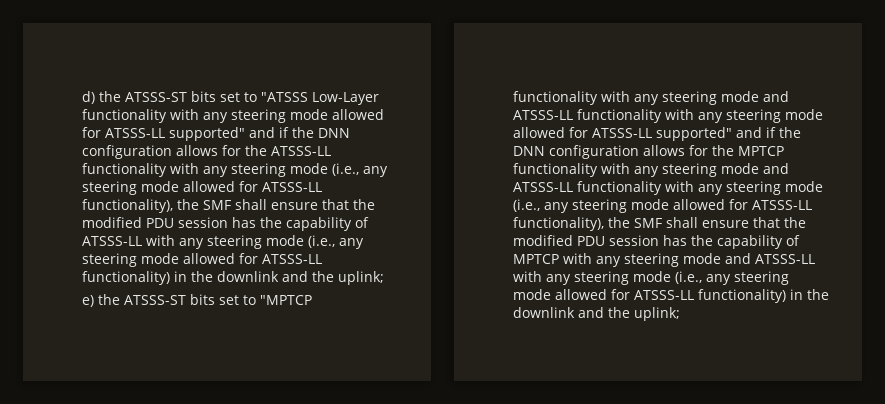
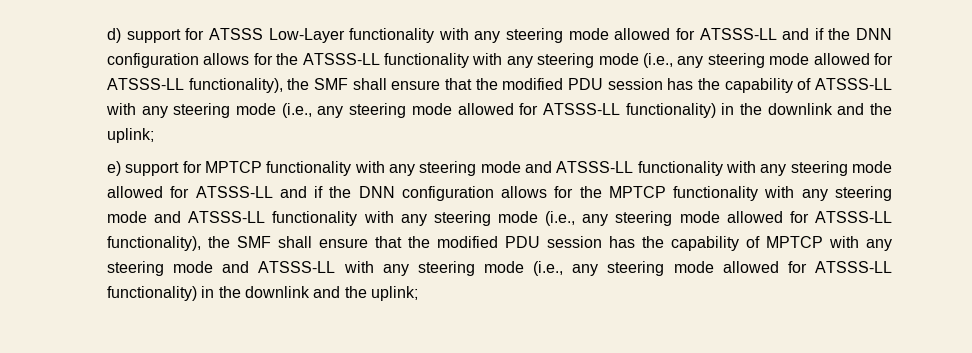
[98,91,308,102] the ATSSS-ST bits set to "ATSSS -> [126,28,263,43] support for ATSSS
[168,127,245,141] supported" -> (777, 34) none
[97,294,312,305] the ATSSS-ST bits set to "MPTCP -> [125,161,263,176] support for MPTCP
[655,127,732,141] supported" -> (273, 192) none

